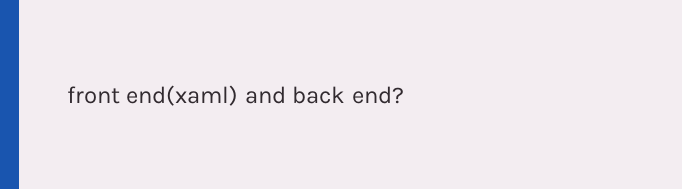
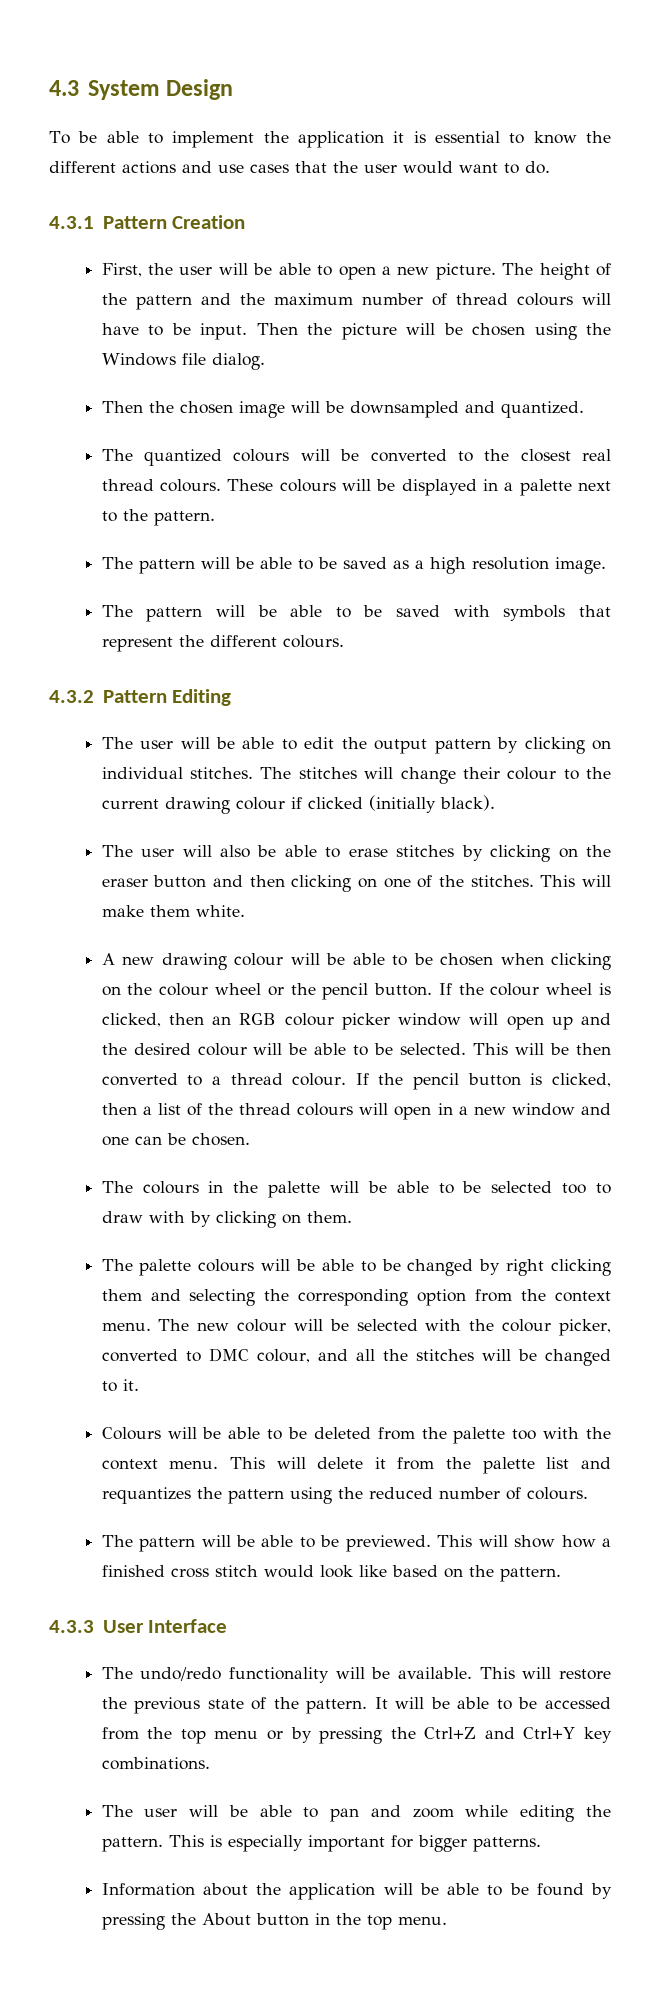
[67,85,404,106] front end(xaml) and back end? -> [49,79,234,100] [49,131,612,148] [49,161,550,174] [49,215,246,229] [101,263,611,280] [101,293,611,310] [101,323,611,340] [101,353,265,370] [101,401,584,418] [101,449,611,466] [101,479,611,496] [101,509,215,526] [101,557,606,574] [101,605,611,622] [101,635,344,652] [49,689,232,706] [101,737,611,754] [101,767,611,784] [101,795,495,814] [101,845,611,862] [101,875,611,892] [101,905,245,917] [101,953,611,970] [101,983,611,1000] [101,1013,611,1030] [101,1043,611,1056] [101,1073,612,1090] [101,1103,611,1120] [101,1133,250,1146] [101,1181,611,1198] [101,1211,352,1228] [101,1259,611,1276] [101,1289,611,1306] [101,1319,611,1336] [101,1348,612,1366] [101,1379,139,1392] [101,1427,612,1444] [101,1457,611,1474] [101,1487,588,1504] [101,1535,611,1552] [101,1565,561,1582] [49,1619,228,1633] [101,1667,611,1683] [101,1697,611,1714] [101,1727,612,1744] [101,1757,210,1770] [101,1805,611,1822] [101,1835,541,1852] [101,1883,613,1900] [101,1913,447,1930] 4.3 System Design // To be able to implement the application it is essential to know the different actions and use cases that the user would want to do. // 4.3.1 Pattern Creation // First, the user will be able to open a new picture. The height of the pattern and the maximum number of thread colours will have to be input. Then the picture will be chosen using the Windows file dialog. // Then the chosen image will be downsampled and quantized. // The quantized colours will be converted to the closest real thread colours. These colours will be displayed in a palette next to the pattern. // The pattern will be able to be saved as a high resolution image. // The pattern will be able to be saved with symbols that represent the different colours. // 4.3.2 Pattern Editing // The user will be able to edit the output pattern by clicking on individual stitches. The stitches will change their colour to the current drawing colour if clicked (initially black). // The user will also be able to erase stitches by clicking on the eraser button and then clicking on one of the stitches. This will make them white. // A new drawing colour will be able to be chosen when clicking on the colour wheel or the pencil button. If the colour wheel is clicked, then an RGB colour picker window will open up and the desired colour will be able to be selected. This will be then converted to a thread colour. If the pencil button is clicked, then a list of the thread colours will open in a new window and one can be chosen. // The colours in the palette will be able to be selected too to draw with by clicking on them. // The palette colours will be able to be changed by right clicking them and selecting the corresponding option from the context menu. The new colour will be selected with the colour picker, converted to DMC colour, and all the stitches will be changed to it. // Colours will be able to be deleted from the palette too with the context menu. This will delete it from the palette list and requantizes the pattern using the reduced number of colours. // The pattern will be able to be previewed. This will show how a finished cross stitch would look like based on the pattern. // 4.3.3 User Interface // The undo/redo functionality will be available. This will restore the previous state of the pattern. It will be able to be accessed from the top menu or by pressing the Ctrl+Z and Ctrl+Y key combinations. // The user will be able to pan and zoom while editing the pattern. This is especially important for bigger patterns. // Information about the application will be able to be found by pressing the About button in the top menu.

